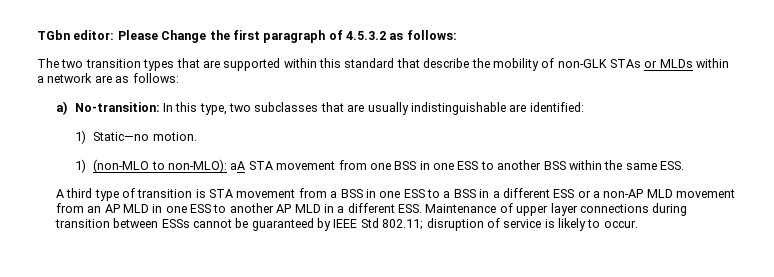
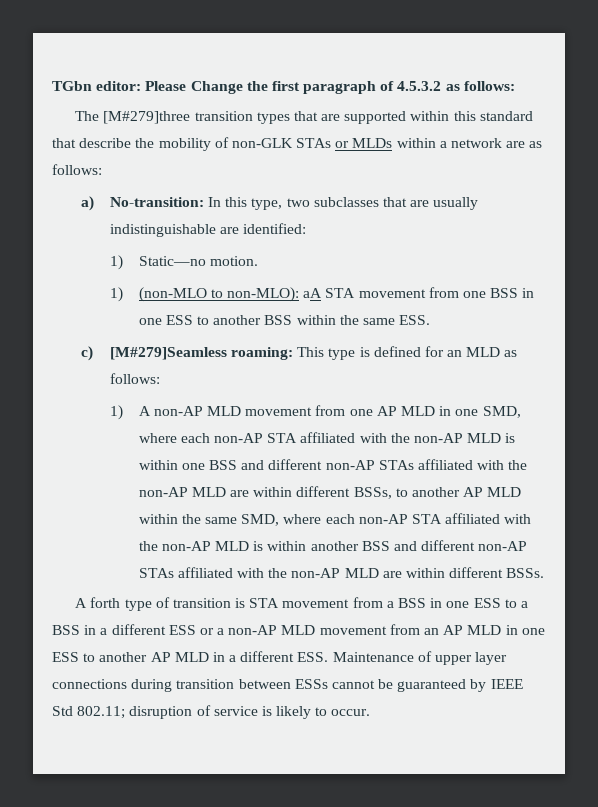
[61,59,84,68] two -> [103,111,191,124] [M#279]three
[55,188,93,198] A third -> [80,346,518,361] [109,373,160,384] [109,405,521,420] [138,432,516,443] [138,459,528,470] [138,486,522,499] [138,513,532,526] [138,540,528,551] [138,567,545,578] [75,597,121,608] c) [M#279]Seamless roaming: This type is defined for an MLD as follows: // 1) A non-AP MLD movement from one AP MLD in one SMD, where each non-AP STA affiliated with the non-AP MLD is within one BSS and different non-AP STAs affiliated with the non-AP MLD are within different BSSs, to another AP MLD within the same SMD, where each non-AP STA affiliated with the non-AP MLD is within another BSS and different non-AP STAs affiliated with the non-AP MLD are within different BSSs. // A forth

